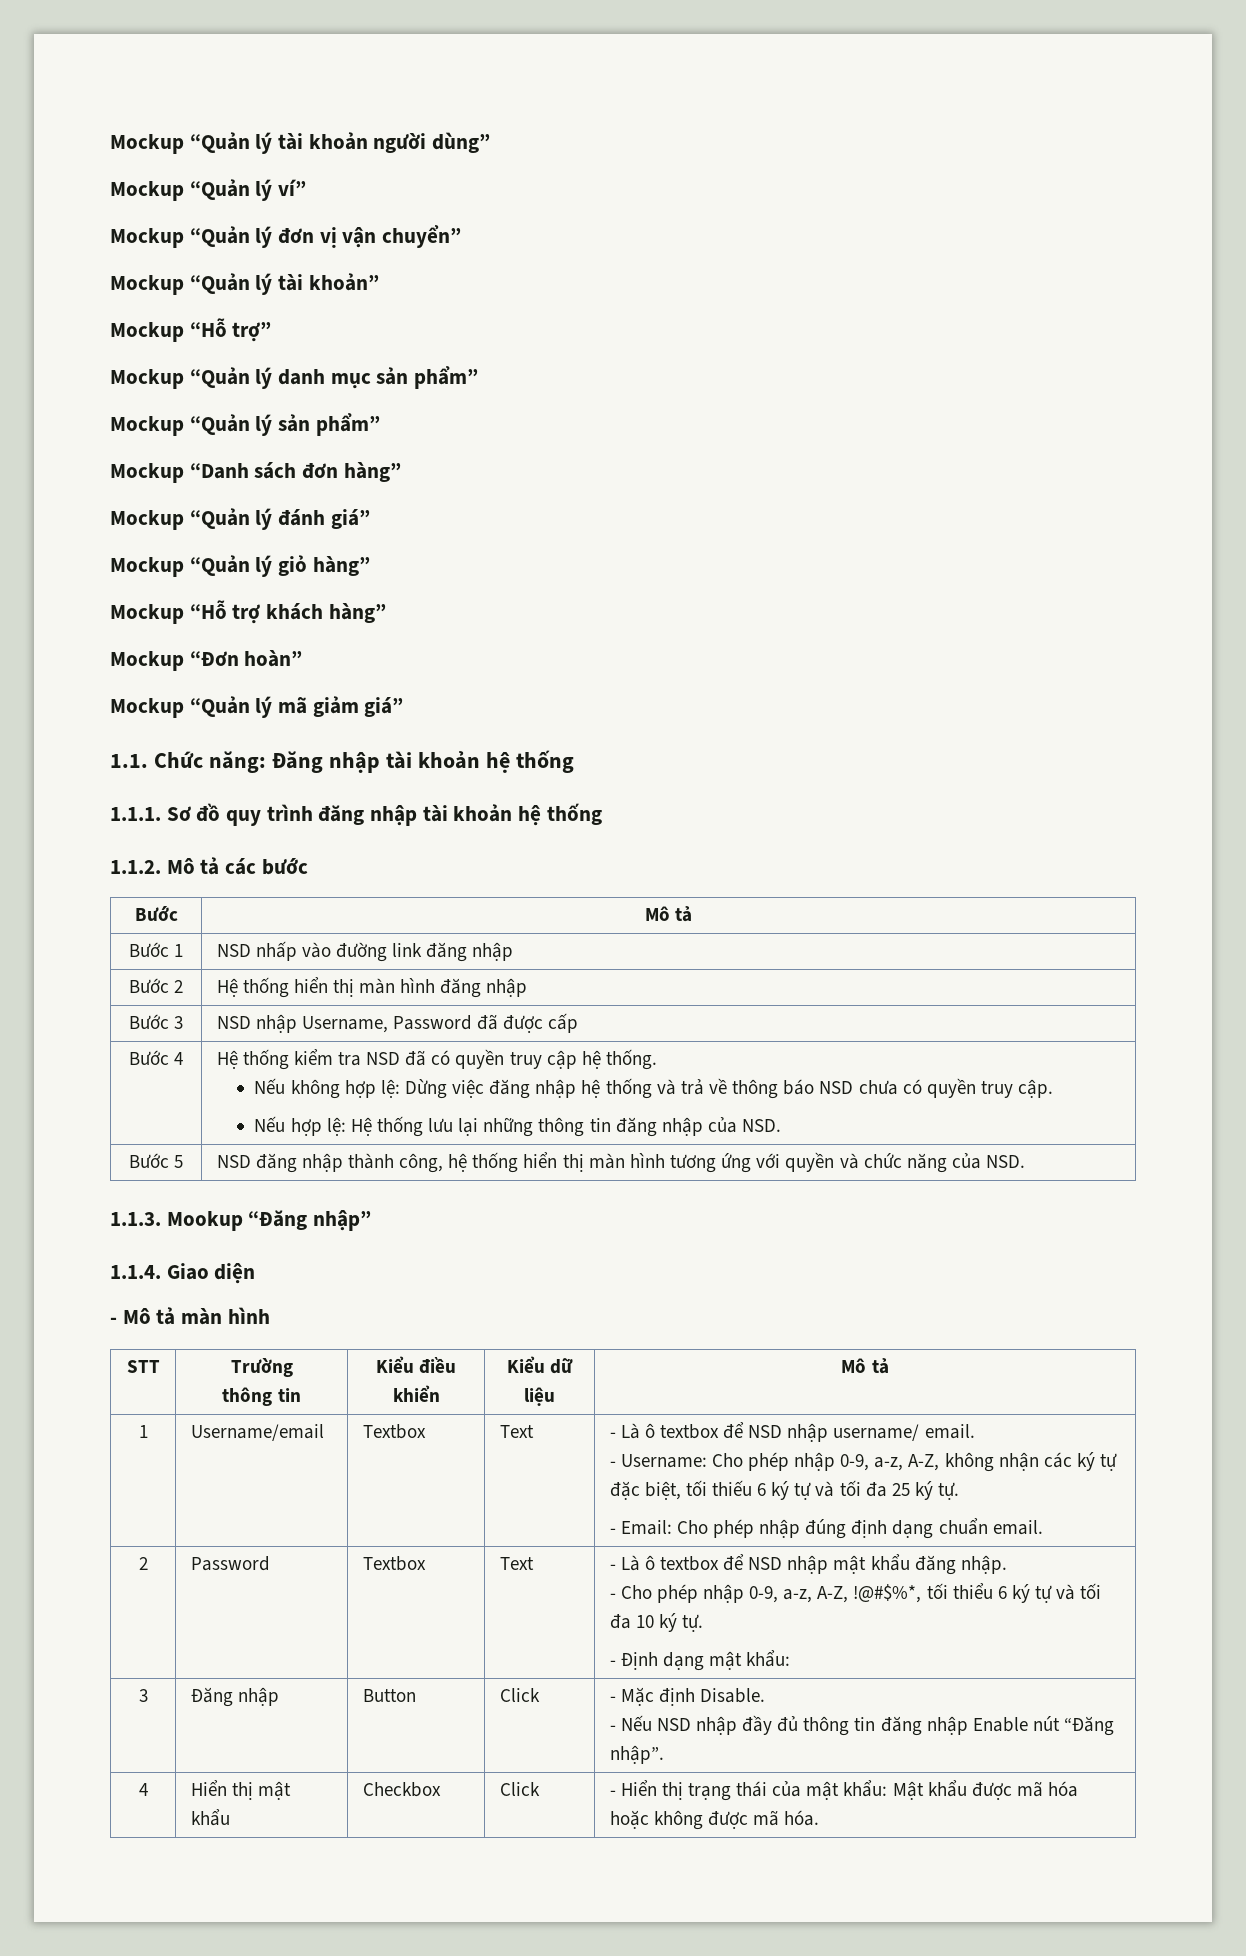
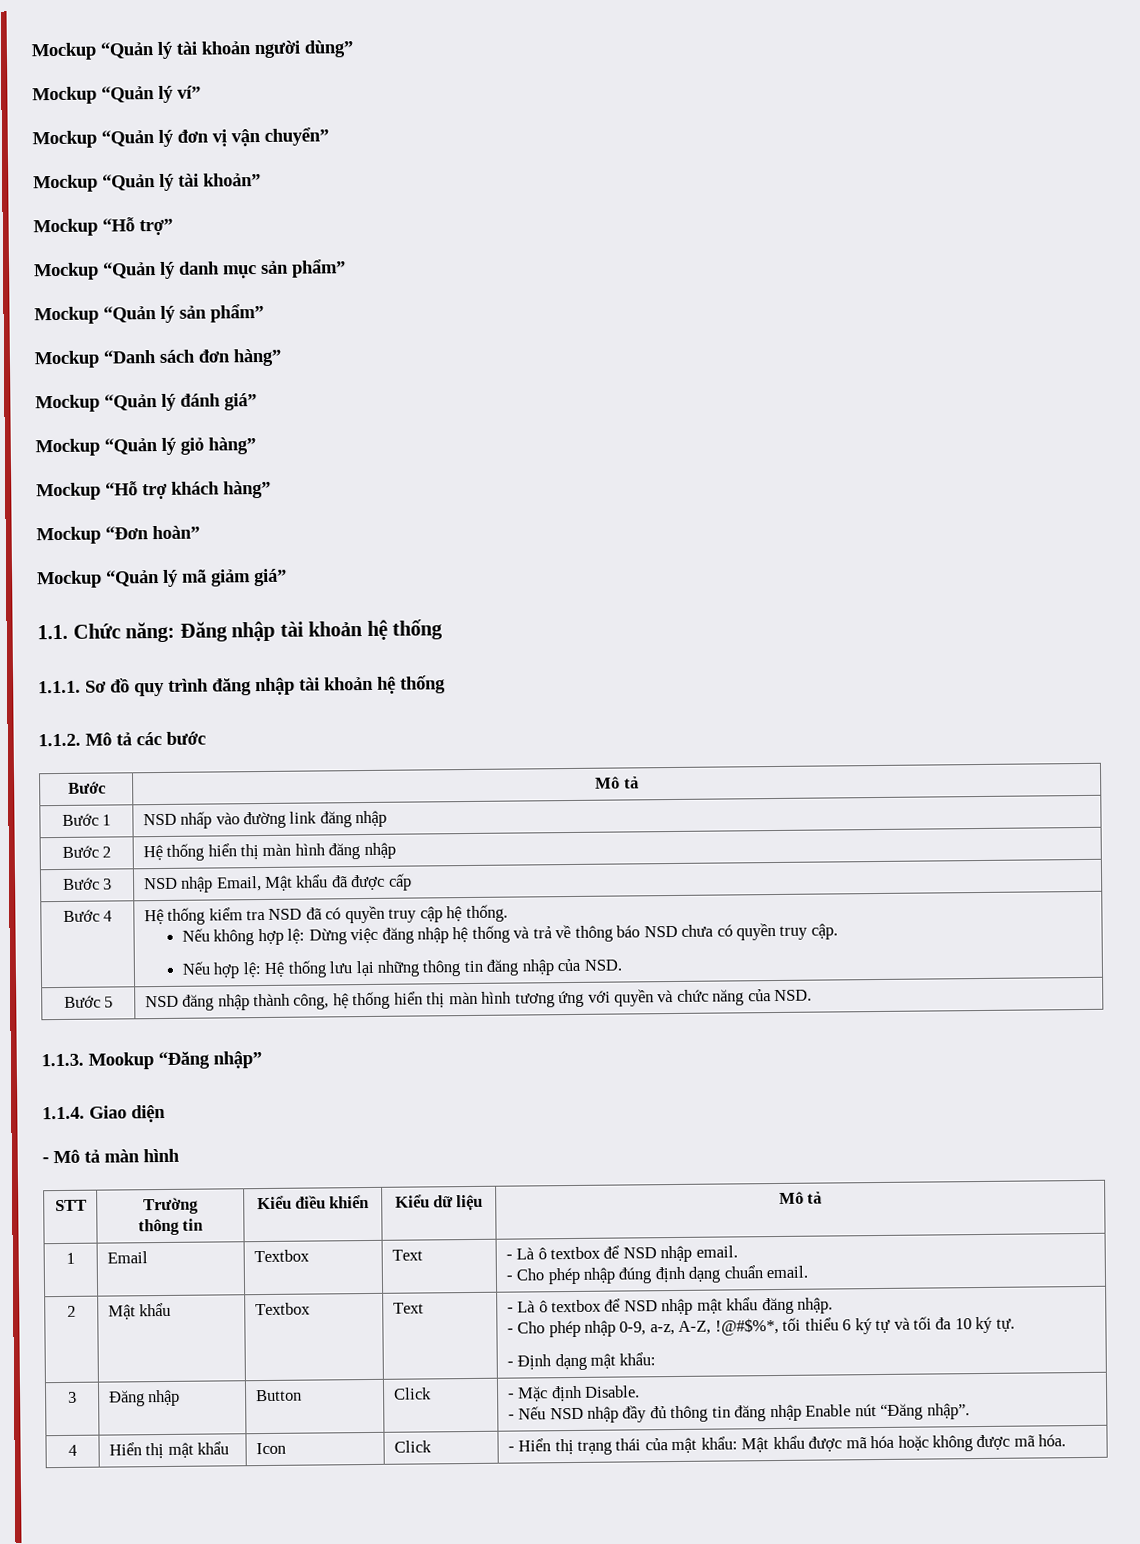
[301,1015,472,1033] Username, Password -> [216,874,329,892] Email, Mật khẩu
[190,1424,324,1441] [362,1424,426,1439] [499,1425,534,1438] [609,1422,920,1442] Username/email | Textbox | Text | - Là ô textbox để NSD nhập username/ -> [106,1251,148,1264] [253,1249,310,1263] [391,1249,423,1261] [505,1245,693,1263] Email | Textbox | Text | - Là ô textbox để NSD nhập
[620,1452,1118,1472] [609,1480,960,1500] [609,1520,672,1535] Username: Cho phép nhập 0-9, a-z, A-Z, không nhận các ký tự đặc biệt, tối thiếu 6 ký tự và tối đa 25 ký tự. // - Email: -> (513, 1278) none
[190,1556,270,1571] Password -> [107,1302,172,1320] Mật khẩu
[362,1782,441,1797] Checkbox -> [255,1442,286,1455] Icon

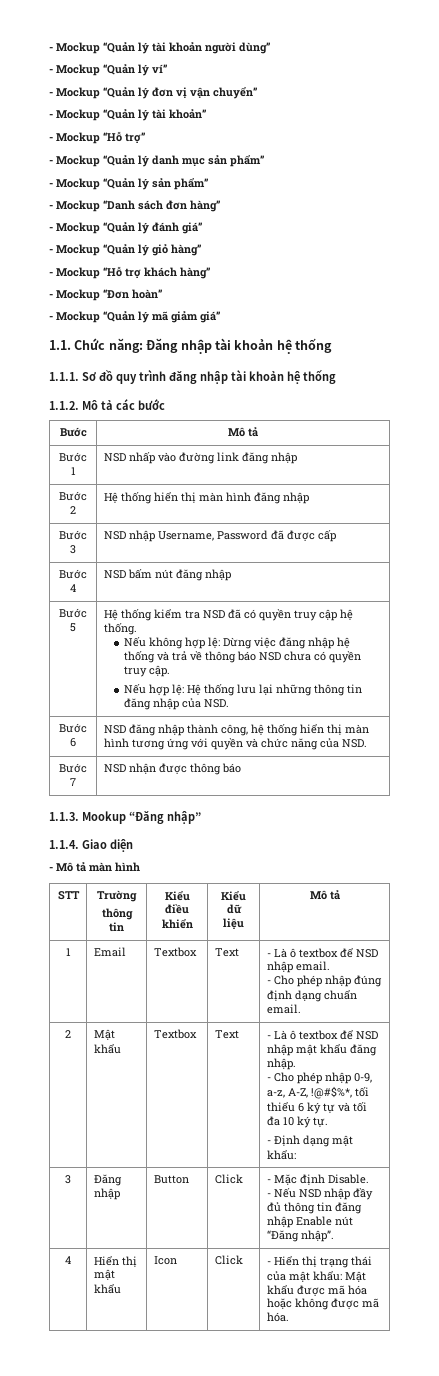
(31, 51) none -> [49,47,53,51] -
(354, 49) none -> [49,69,53,73] -
(201, 92) none -> [49,92,53,96] -
(329, 136) none -> [49,114,53,118] -
(261, 179) none -> [49,137,53,141] -
(173, 227) none -> [49,160,53,164] -
(346, 268) none -> [49,183,53,187] -
(264, 313) none -> [49,205,53,209] -
(282, 357) none -> [49,227,53,231] -
(257, 402) none -> [49,249,53,253] -
(256, 446) none -> [49,272,53,276] -
(271, 489) none -> [49,294,53,298] -
(200, 532) none -> [49,316,53,320] -
[216,874,329,892] Email, Mật khẩu -> [157,530,268,541] Username, Password
(113, 916) none -> [103,569,231,581] [59,608,87,618] [70,623,76,632] | NSD bấm nút đăng nhập // Bước 5
[104,996,114,1008] 5 -> [70,738,76,747] 6
(813, 995) none -> [59,763,87,773] [70,778,76,786] [103,763,241,775] // Bước 7 | NSD nhận được thông báo

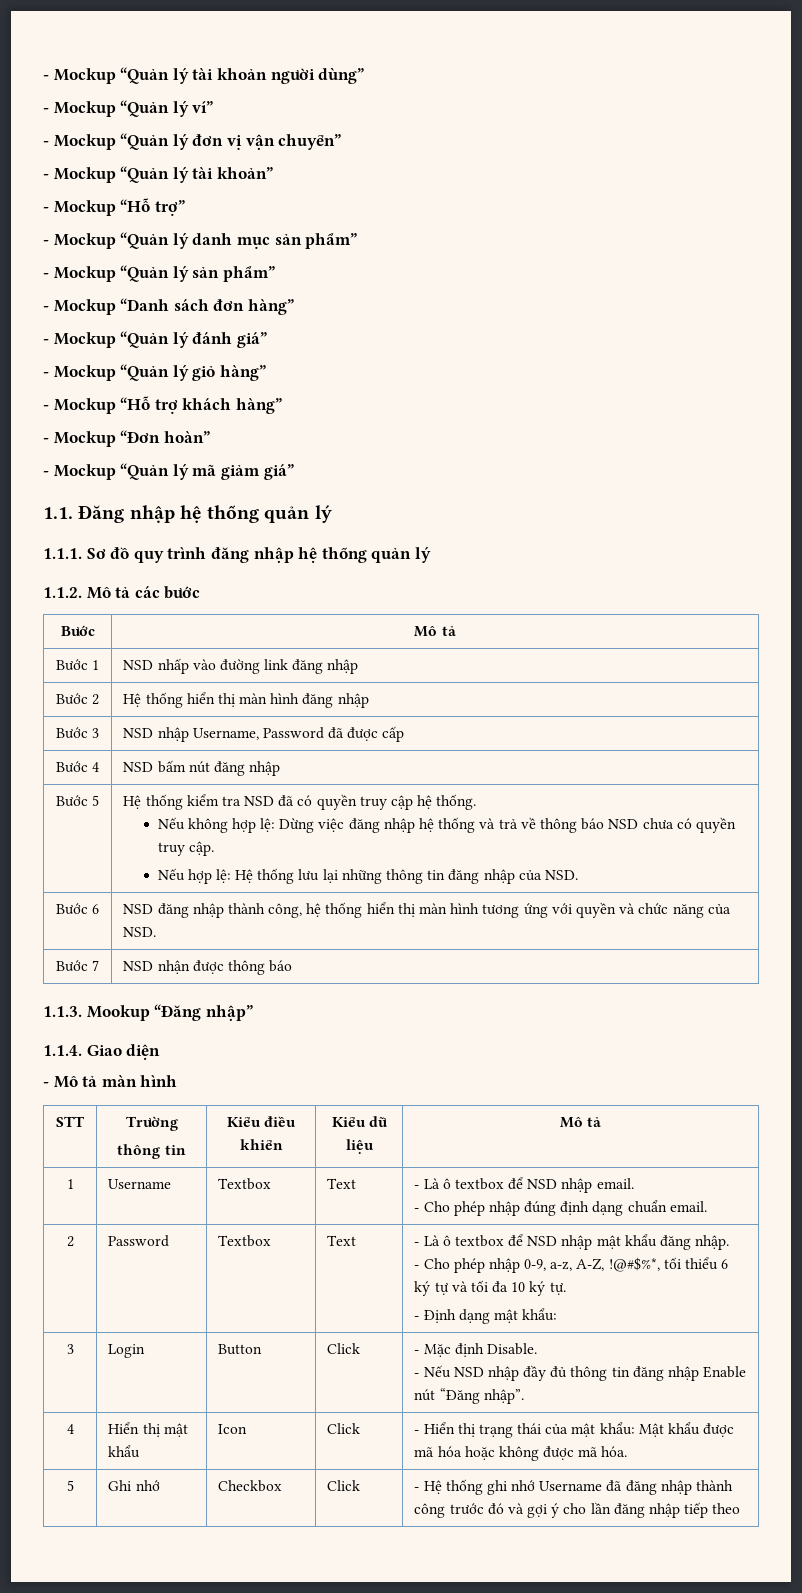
[74,338,332,354] Chức năng: Đăng nhập tài khoản hệ thống -> [78,505,332,523] Đăng nhập hệ thống quản lý
[231,369,336,384] tài khoản hệ thống -> [298,546,431,563] hệ thống quản lý
[93,947,126,957] Email -> [108,1179,172,1189] Username
[93,1029,115,1040] [93,1043,121,1054] Mật khẩu -> [108,1235,170,1247] Password
[93,1174,122,1186] [93,1188,120,1200] Đăng nhập -> [108,1344,146,1358] Login
(289, 1317) none -> [66,1480,74,1491] [108,1480,160,1491] [218,1480,283,1492] [327,1480,361,1491] [414,1479,734,1495] [414,1502,741,1518] // 5 | Ghi nhớ | Checkbox | Click | - Hệ thống ghi nhớ Username đã đăng nhập thành công trước đó và gợi ý cho lần đăng nhập tiếp theo

